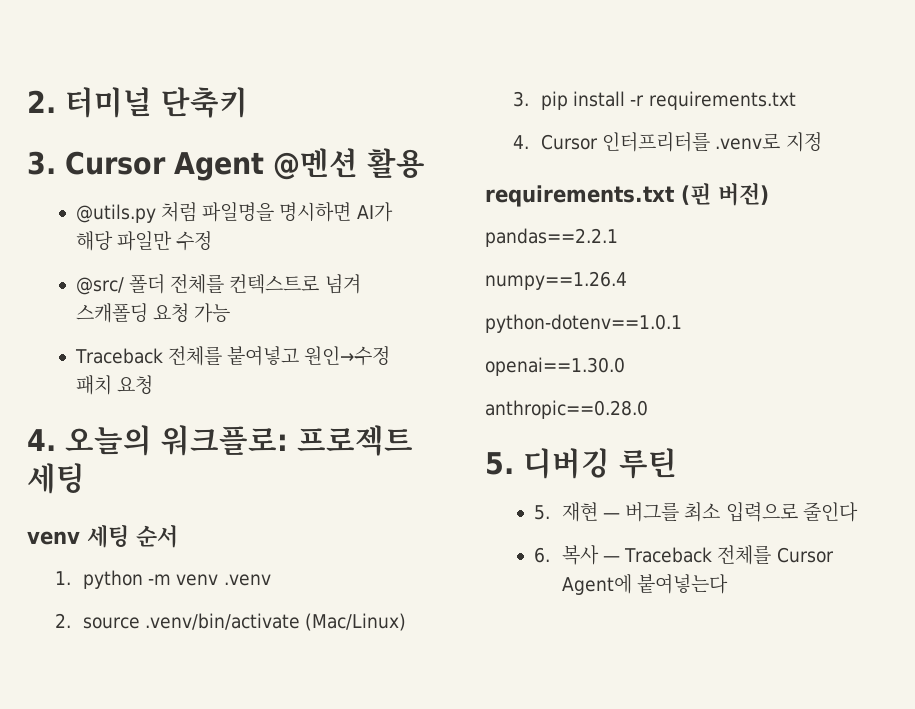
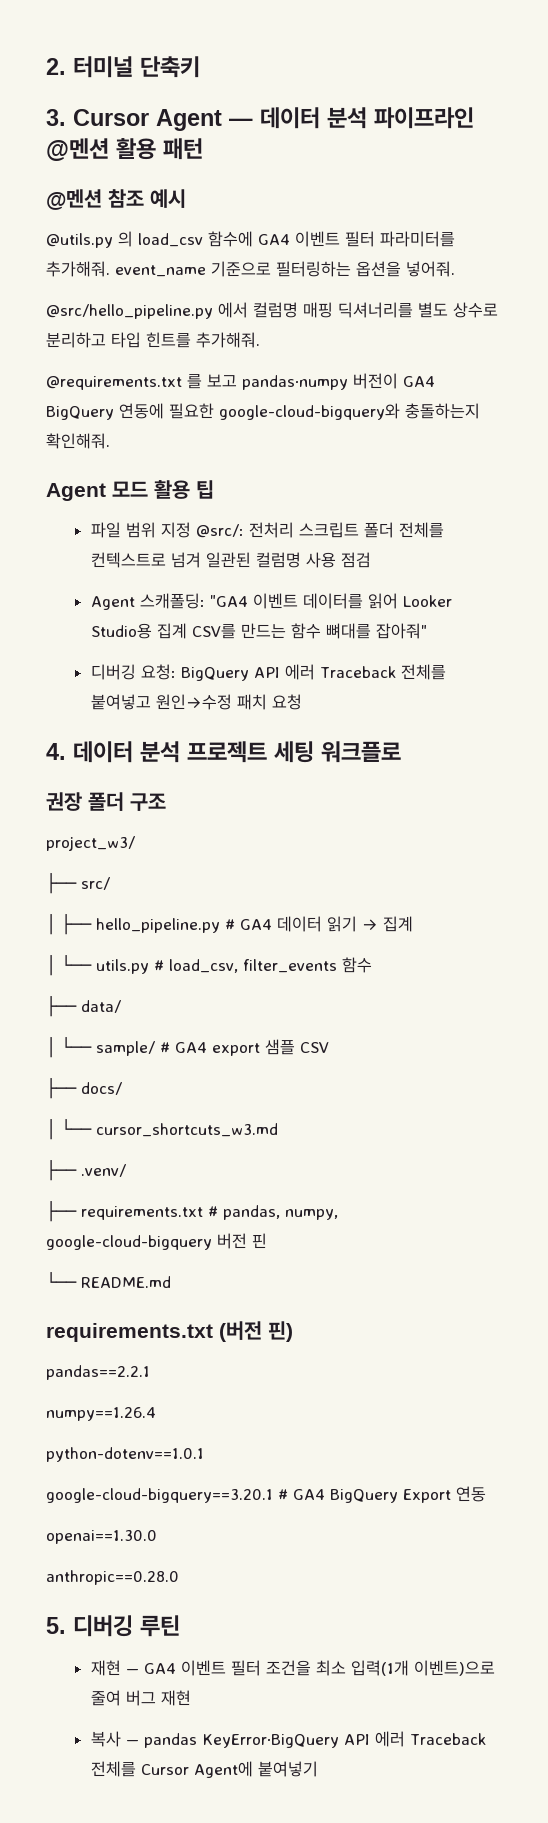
[273,148,425,180] [75,201,393,223] [75,231,213,251] [75,274,361,295] [75,303,231,323] @멘션 활용 // @utils.py 처럼 파일명을 명시하면 AI가 해당 파일만 수정 // @src/ 폴더 전체를 컨텍스트로 넘겨 스캐폴딩 요청 가능 // -> [229,107,474,129] [46,138,203,161] [46,189,186,210] [46,231,455,248] [46,261,455,277] [46,302,498,319] [46,332,260,348] [46,373,435,390] [46,403,480,420] [46,433,110,449] [46,480,214,501] [90,522,444,538] [90,552,371,568] [90,593,452,610] [90,623,427,639] [90,664,315,681] — 데이터 분석 파이프라인 @멘션 활용 패턴 // @멘션 참조 예시 // @utils.py 의 load_csv 함수에 GA4 이벤트 필터 파라미터를 추가해줘. event_name 기준으로 필터링하는 옵션을 넣어줘. // @src/hello_pipeline.py 에서 컬럼명 매핑 딕셔너리를 별도 상수로 분리하고 타입 힌트를 추가해줘. // @requirements.txt 를 보고 pandas·numpy 버전이 GA4 BigQuery 연동에 필요한 google-cloud-bigquery와 충돌하는지 확인해줘. // Agent 모드 활용 팁 // 파일 범위 지정 @src/: 전처리 스크립트 폴더 전체를 컨텍스트로 넘겨 일관된 컬럼명 사용 점검 // Agent 스캐폴딩: "GA4 이벤트 데이터를 읽어 Looker Studio용 집계 CSV를 만드는 함수 뼈대를 잡아줘" // 디버깅 요청: BigQuery API 에러
[65,425,288,456] 오늘의 워크플로: -> [73,741,180,763] 데이터 분석
[27,524,178,548] [55,570,271,589] [55,613,407,631] [513,91,796,110] [513,132,822,152] [485,182,769,207] // venv 세팅 순서 // 1. python -m venv .venv // 2. source .venv/bin/activate (Mac/Linux) // 3. pip install -r requirements.txt // 4. Cursor 인터프리터를 .venv로 지정 // requirements.txt (핀 버전) -> [321,741,401,763] [46,792,166,811] [46,836,135,851] [46,873,110,894] [46,914,413,935] [46,955,372,976] [46,996,121,1017] [46,1037,329,1058] [46,1078,122,1099] [46,1119,278,1140] [46,1160,126,1181] [46,1201,338,1222] [46,1233,267,1250] [46,1272,171,1288] [46,1321,293,1342] 워크플로 // 권장 폴더 구조 // project_w3/ // ├── src/ // │ ├── hello_pipeline.py # GA4 데이터 읽기 → 집계 // │ └── utils.py # load_csv, filter_events 함수 // ├── data/ // │ └── sample/ # GA4 export 샘플 CSV // ├── docs/ // │ └── cursor_shortcuts_w3.md // ├── .venv/ // ├── requirements.txt # pandas, numpy, google-cloud-bigquery 버전 핀 // └── README.md // requirements.txt (버전 핀)
(682, 323) none -> [46,1486,486,1503] // google-cloud-bigquery==3.20.1 # GA4 BigQuery Export 연동
[533,505,550,520] 5. -> (180, 1626) none
[625,502,858,522] [533,545,621,565] 버그를 최소 입력으로 줄인다 // 6. 복사 — -> [143,1660,495,1676] [90,1690,191,1706] [90,1731,405,1748] GA4 이벤트 필터 조건을 최소 입력(1개 이벤트)으로 줄여 버그 재현 // 복사 — pandas KeyError·BigQuery API 에러
[637,574,729,594] 붙여넣는다 -> [257,1761,318,1777] 붙여넣기

